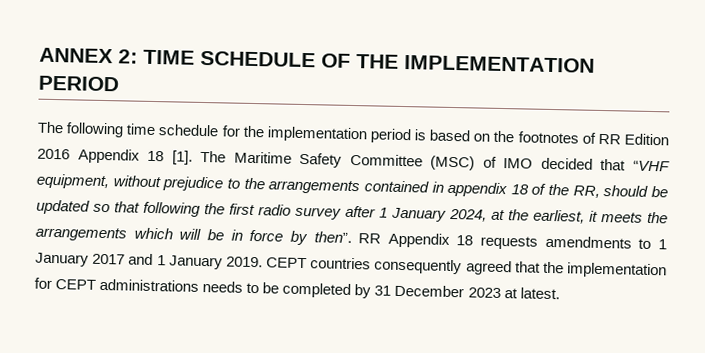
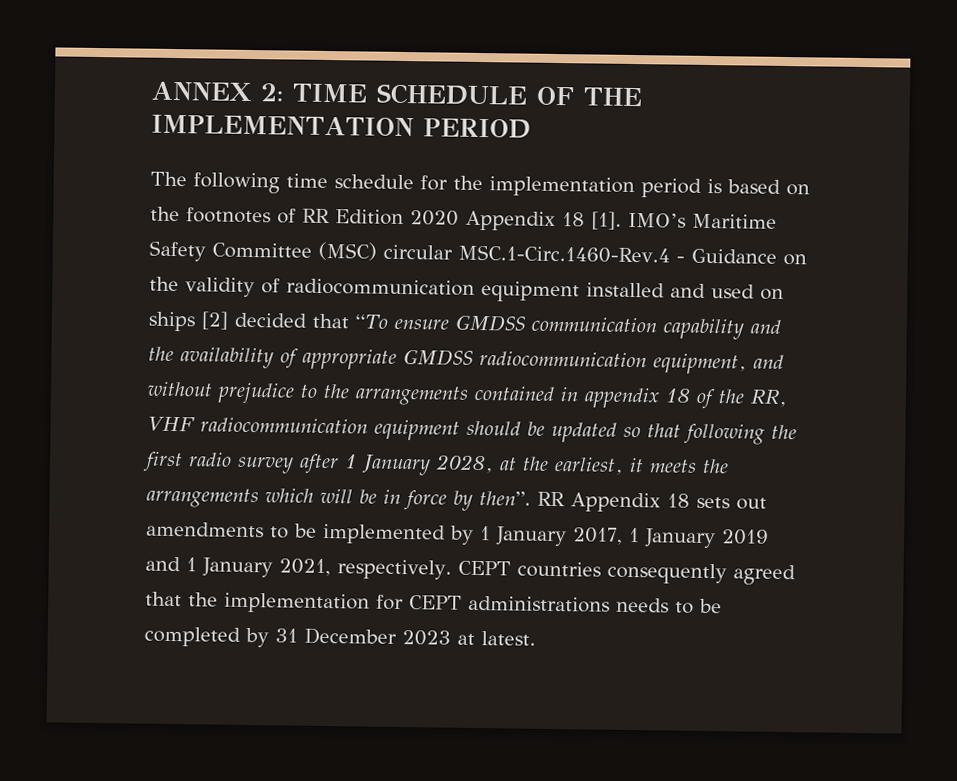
[37,148,70,160] 2016 -> [410,210,459,226] 2020
[200,150,227,163] The -> [628,212,686,228] IMO’s
[482,156,671,172] [36,173,109,190] of IMO decided that “VHF equipment, -> [383,244,807,266] [149,276,784,303] [148,311,781,340] [148,346,784,375] circular MSC.1-Circ.1460-Rev.4 - Guidance on the validity of radiocommunication equipment installed and used on ships [2] decided that “To ensure GMDSS communication capability and the availability of appropriate GMDSS radiocommunication equipment, and
(600, 191) none -> [147,416,460,441] VHF radiocommunication equipment
[449,208,487,222] 2024, -> [435,454,494,474] 2028,
[480,235,667,250] [35,252,126,267] requests amendments to 1 January 2017 -> [696,496,767,510] [146,521,769,549] sets out amendments to be implemented by 1 January 2017, 1 January 2019
[225,256,263,268] 2019. -> [279,558,452,580] 2021, respectively.

